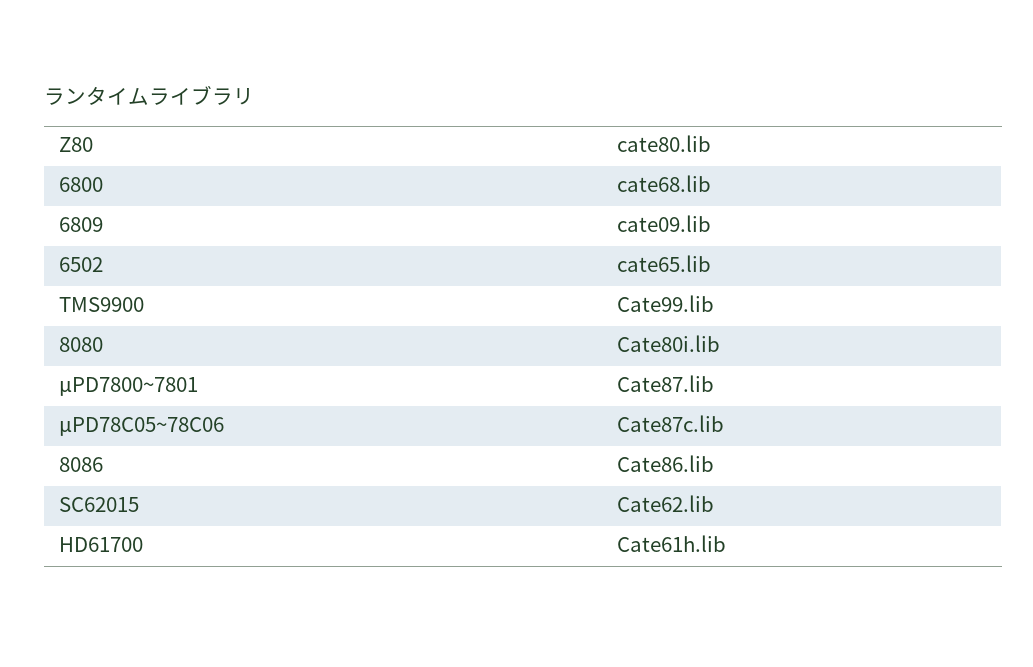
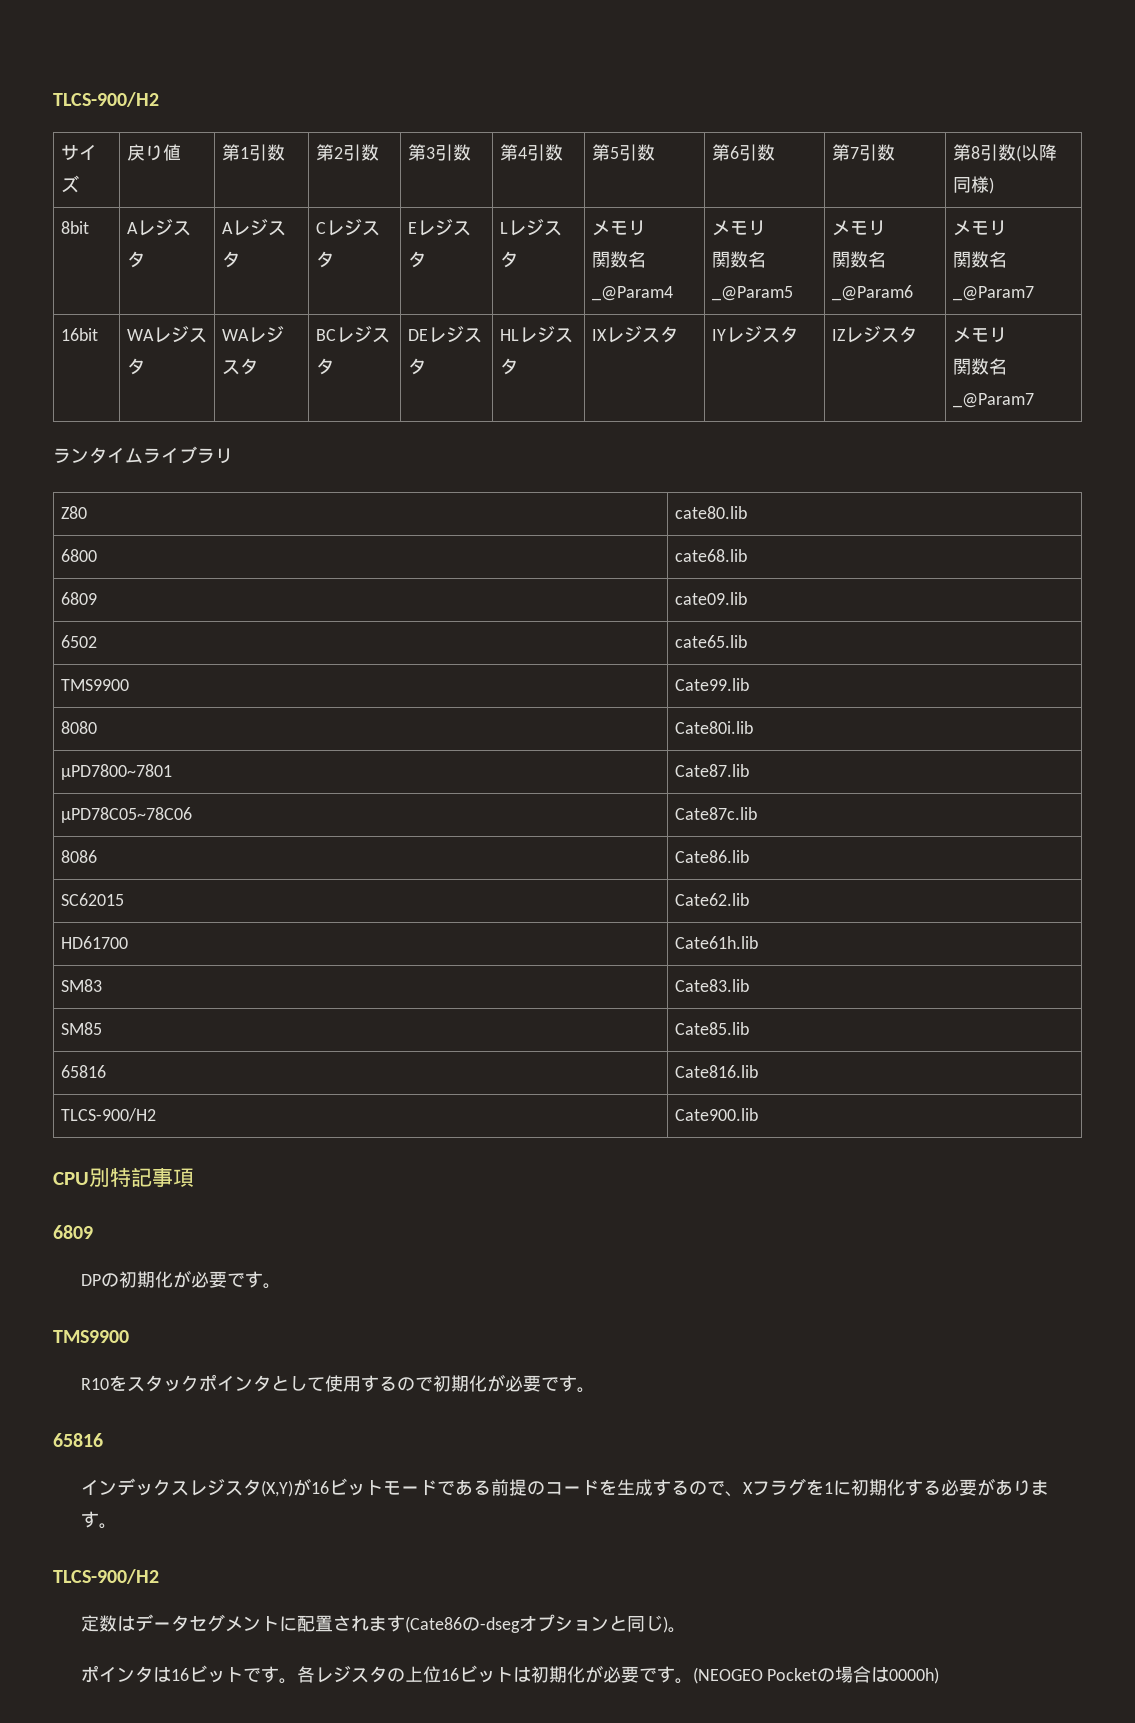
(44, 96) none -> [53,92,159,107] [60,144,97,160] [60,175,79,193] [126,144,181,161] [221,144,285,161] [315,144,379,161] [407,144,471,161] [499,144,563,161] [591,144,655,161] [711,144,775,161] [831,144,895,161] [952,144,1057,162] [952,176,994,194] [60,221,89,234] [126,219,191,236] [126,251,145,268] [221,219,286,236] [221,251,240,268] [315,219,380,236] [315,251,334,268] [407,219,471,236] [407,251,426,268] [499,219,562,236] [499,251,518,268] [591,220,646,236] [591,251,646,268] [591,286,673,301] [711,220,766,236] [711,251,766,268] [711,286,793,301] [831,220,886,236] [831,251,886,268] [831,285,913,301] [952,220,1007,236] [952,251,1007,268] [952,286,1034,301] [60,328,98,341] [126,326,207,343] [126,358,145,375] [221,326,284,343] [221,358,258,375] [315,326,390,343] [315,358,334,375] [407,326,482,343] [407,358,426,375] [499,326,573,343] [499,358,518,375] [591,326,678,343] [711,326,798,343] [831,326,917,343] [952,327,1007,343] [952,358,1007,375] [952,393,1034,408] TLCS-900/H2 // サイズ | 戻り値 | 第1引数 | 第2引数 | 第3引数 | 第4引数 | 第5引数 | 第6引数 | 第7引数 | 第8引数(以降同様) // 8bit | Aレジスタ | Aレジスタ | Cレジスタ | Eレジスタ | Lレジスタ | メモリ // 関数名_@Param4 | メモリ // 関数名_@Param5 | メモリ // 関数名_@Param6 | メモリ // 関数名_@Param7 // 16bit | WAレジスタ | WAレジスタ | BCレジスタ | DEレジスタ | HLレジスタ | IXレジスタ | IYレジスタ | IZレジスタ | メモリ // 関数名_@Param7 //
(726, 543) none -> [60,979,102,992] [674,979,749,992] [60,1022,102,1035] [674,1022,749,1035] [60,1065,106,1078] [674,1065,758,1078] [60,1108,156,1122] [674,1108,758,1121] [53,1167,194,1187] [53,1225,93,1239] [80,1270,281,1289] [53,1330,129,1343] [80,1374,595,1393] [53,1433,103,1447] [80,1478,1049,1497] [80,1511,117,1529] [53,1569,159,1584] [80,1614,686,1633] [80,1665,940,1684] // SM83 | Cate83.lib // SM85 | Cate85.lib // 65816 | Cate816.lib // TLCS-900/H2 | Cate900.lib // CPU別特記事項 // 6809 // DPの初期化が必要です。 // TMS9900 // R10をスタックポインタとして使用するので初期化が必要です。 // 65816 // インデックスレジスタ(X,Y)が16ビットモードである前提のコードを生成するので、Xフラグを1に初期化する必要があります。 // TLCS-900/H2 // 定数はデータセグメントに配置されます(Cate86の-dsegオプションと同じ)。 // ポインタは16ビットです。各レジスタの上位16ビットは初期化が必要です。(NEOGEO Pocketの場合は0000h)

